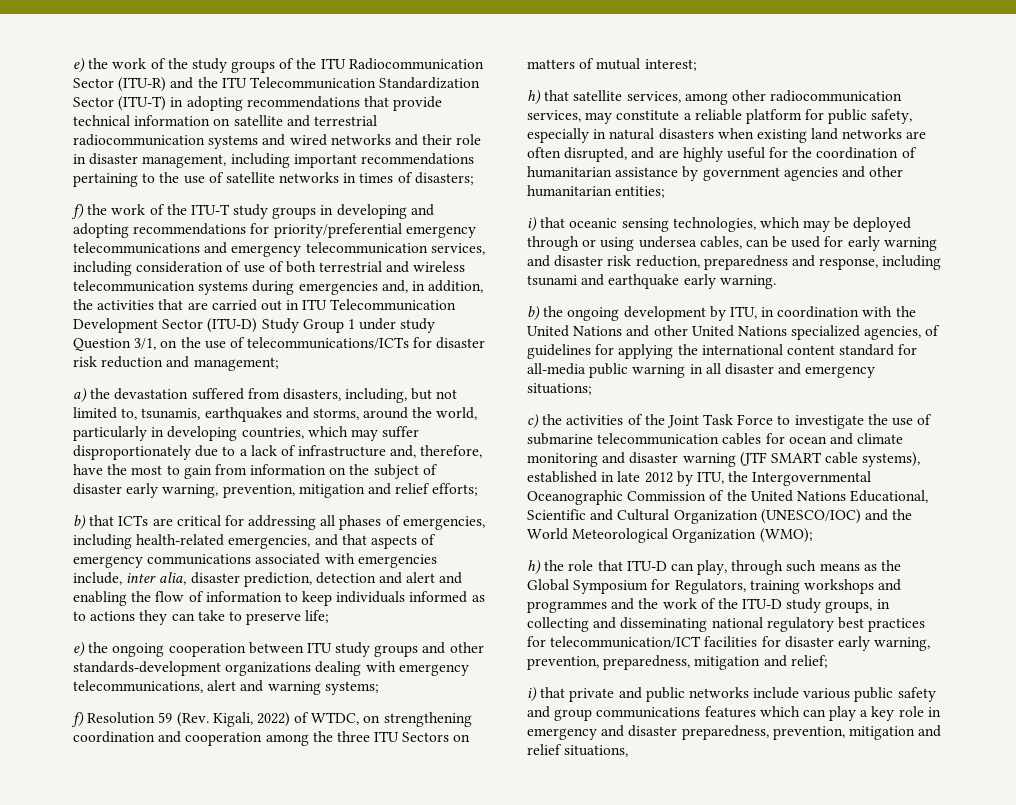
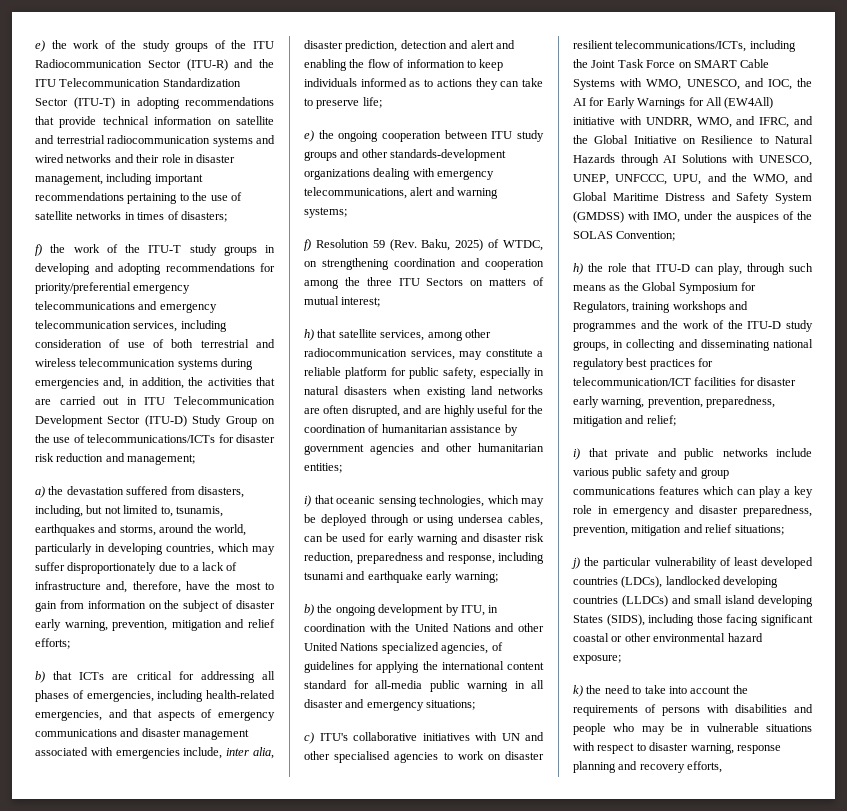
[347,318,436,333] [73,338,157,351] 1 under study Question 3/1, -> (257, 421) none
(252, 559) none -> [120,728,250,740] and disaster management
[212,712,290,727] Kigali, 2022) -> [421,239,484,251] Baku, 2025)
[719,275,776,289] warning. -> [454,572,498,583] warning;
[542,414,933,429] [527,433,904,445] [527,452,921,467] [527,471,872,486] [527,490,929,505] [527,509,913,524] [527,528,813,543] the activities of the Joint Task Force to investigate the use of submarine telecommunication cables for ocean and climate monitoring and disaster warning (JTF SMART cable systems), established in late 2012 by ITU, the Intergovernmental Oceanographic Commission of the United Nations Educational, Scientific and Cultural Organization (UNESCO/IOC) and the World Meteorological Organization (WMO); -> [319,732,544,741] [304,751,544,763] [573,40,796,52] [573,59,770,68] [573,78,812,90] [573,97,774,109] [573,116,813,128] [573,135,813,144] [573,154,812,166] [573,173,813,185] [573,192,812,204] [573,211,812,223] [573,231,676,241] ITU's collaborative initiatives with UN and other specialised agencies to work on disaster resilient telecommunications/ICTs, including the Joint Task Force on SMART Cable Systems with WMO, UNESCO, and IOC, the AI for Early Warnings for All (EW4All) initiative with UNDRR, WMO, and IFRC, and the Global Initiative on Resilience to Natural Hazards through AI Solutions with UNESCO, UNEP, UNFCCC, UPU, and the WMO, and Global Maritime Distress and Safety System (GMDSS) with IMO, under the auspices of the SOLAS Convention;
[564,745,629,757] situations, -> [734,525,784,535] [571,557,813,569] [573,576,779,588] [573,595,813,607] [573,614,813,626] [573,633,763,642] [573,655,621,664] [573,685,748,697] [573,704,813,716] [573,723,812,735] [573,742,781,754] [573,761,723,773] situations; // j) the particular vulnerability of least developed countries (LDCs), landlocked developing countries (LLDCs) and small island developing States (SIDS), including those facing significant coastal or other environmental hazard exposure; // k) the need to take into account the requirements of persons with disabilities and people who may be in vulnerable situations with respect to disaster warning, response planning and recovery efforts,

